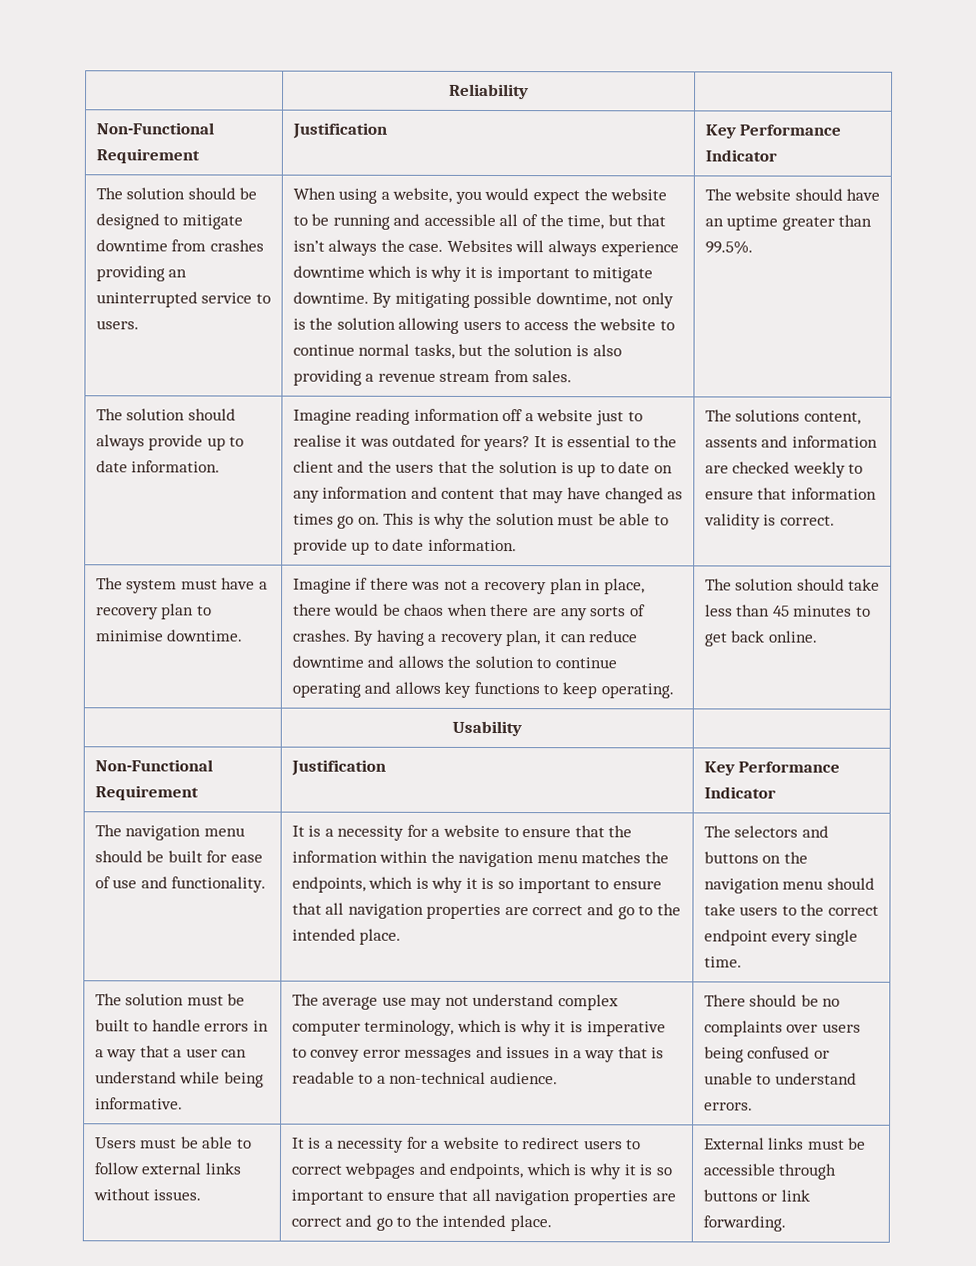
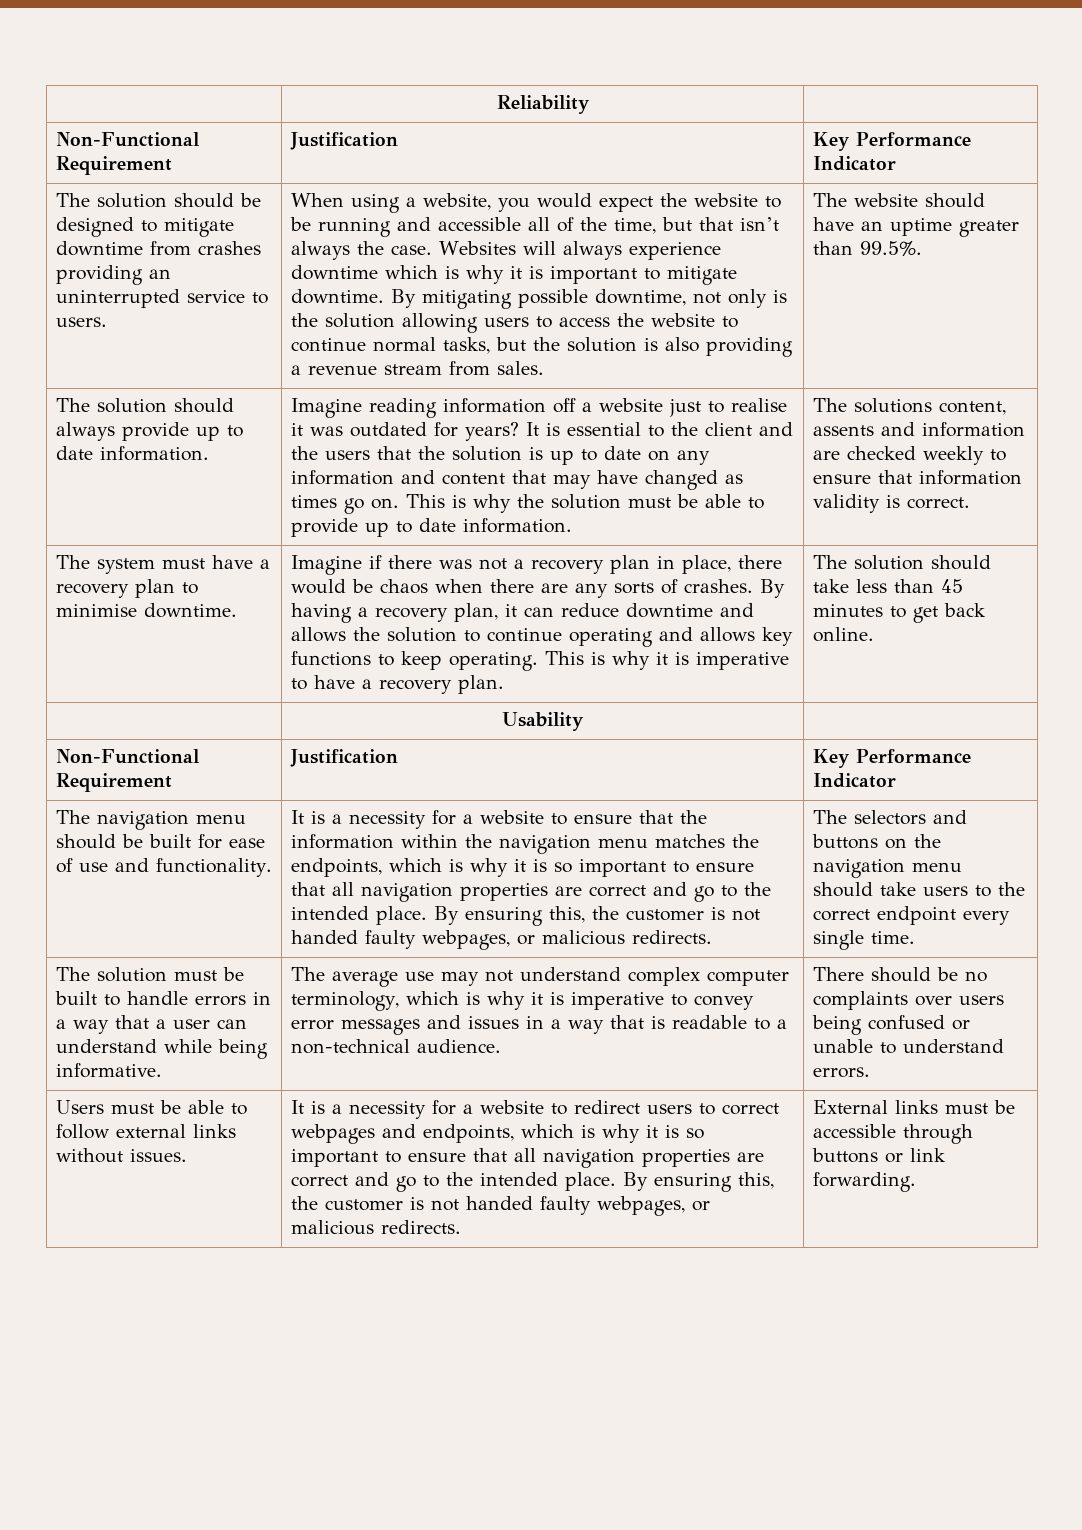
(674, 691) none -> [544,651,789,670] [290,675,504,694] This is why it is imperative to have a recovery plan.
(402, 936) none -> [433,906,760,926] [290,930,712,950] By ensuring this, the customer is not handed faulty webpages, or malicious redirects.
(553, 1223) none -> [622,1172,774,1192] [290,1196,710,1216] [290,1220,461,1235] By ensuring this, the customer is not handed faulty webpages, or malicious redirects.

